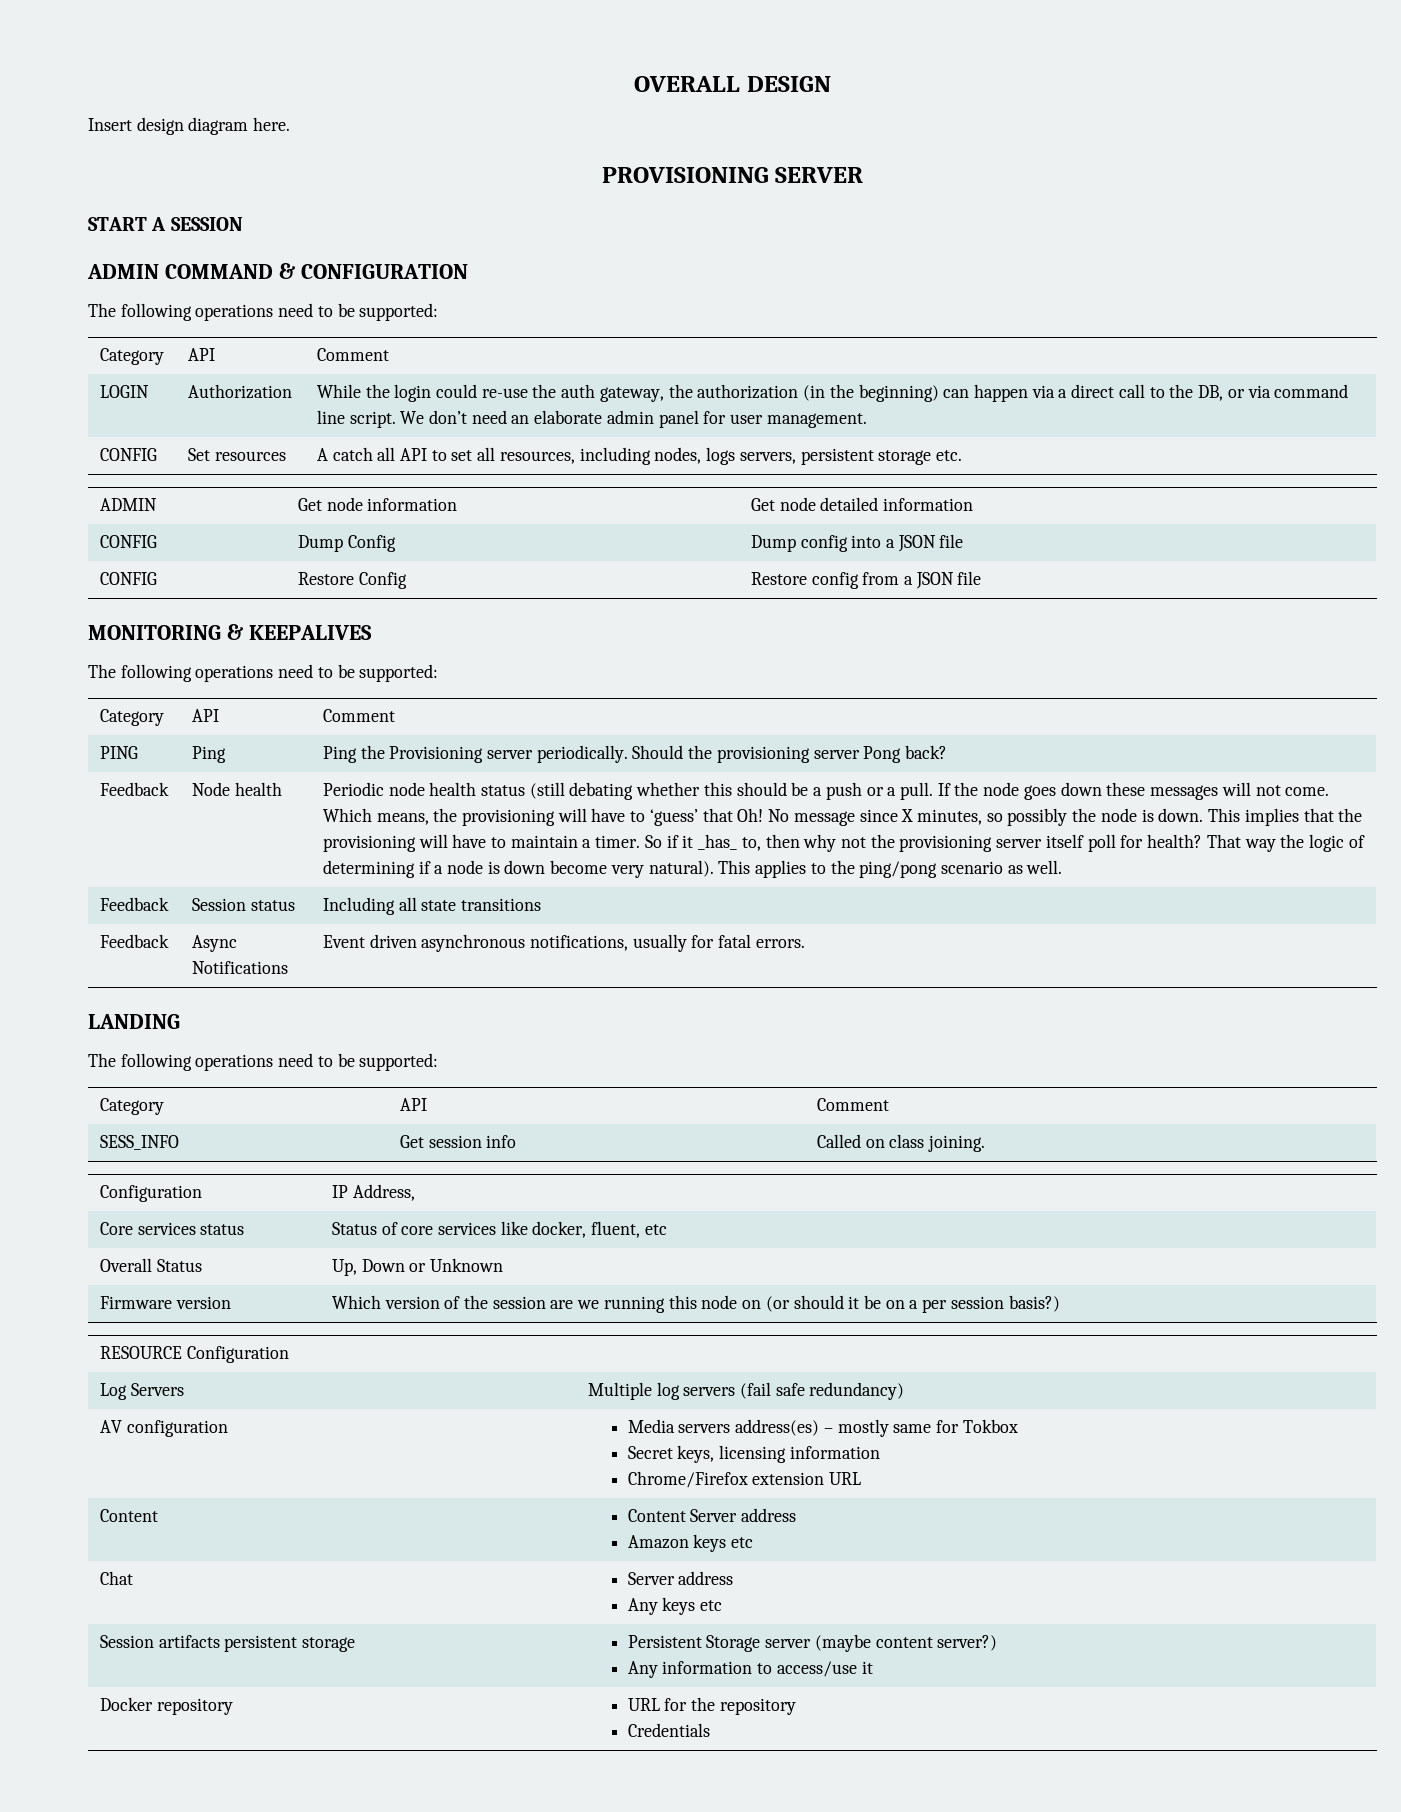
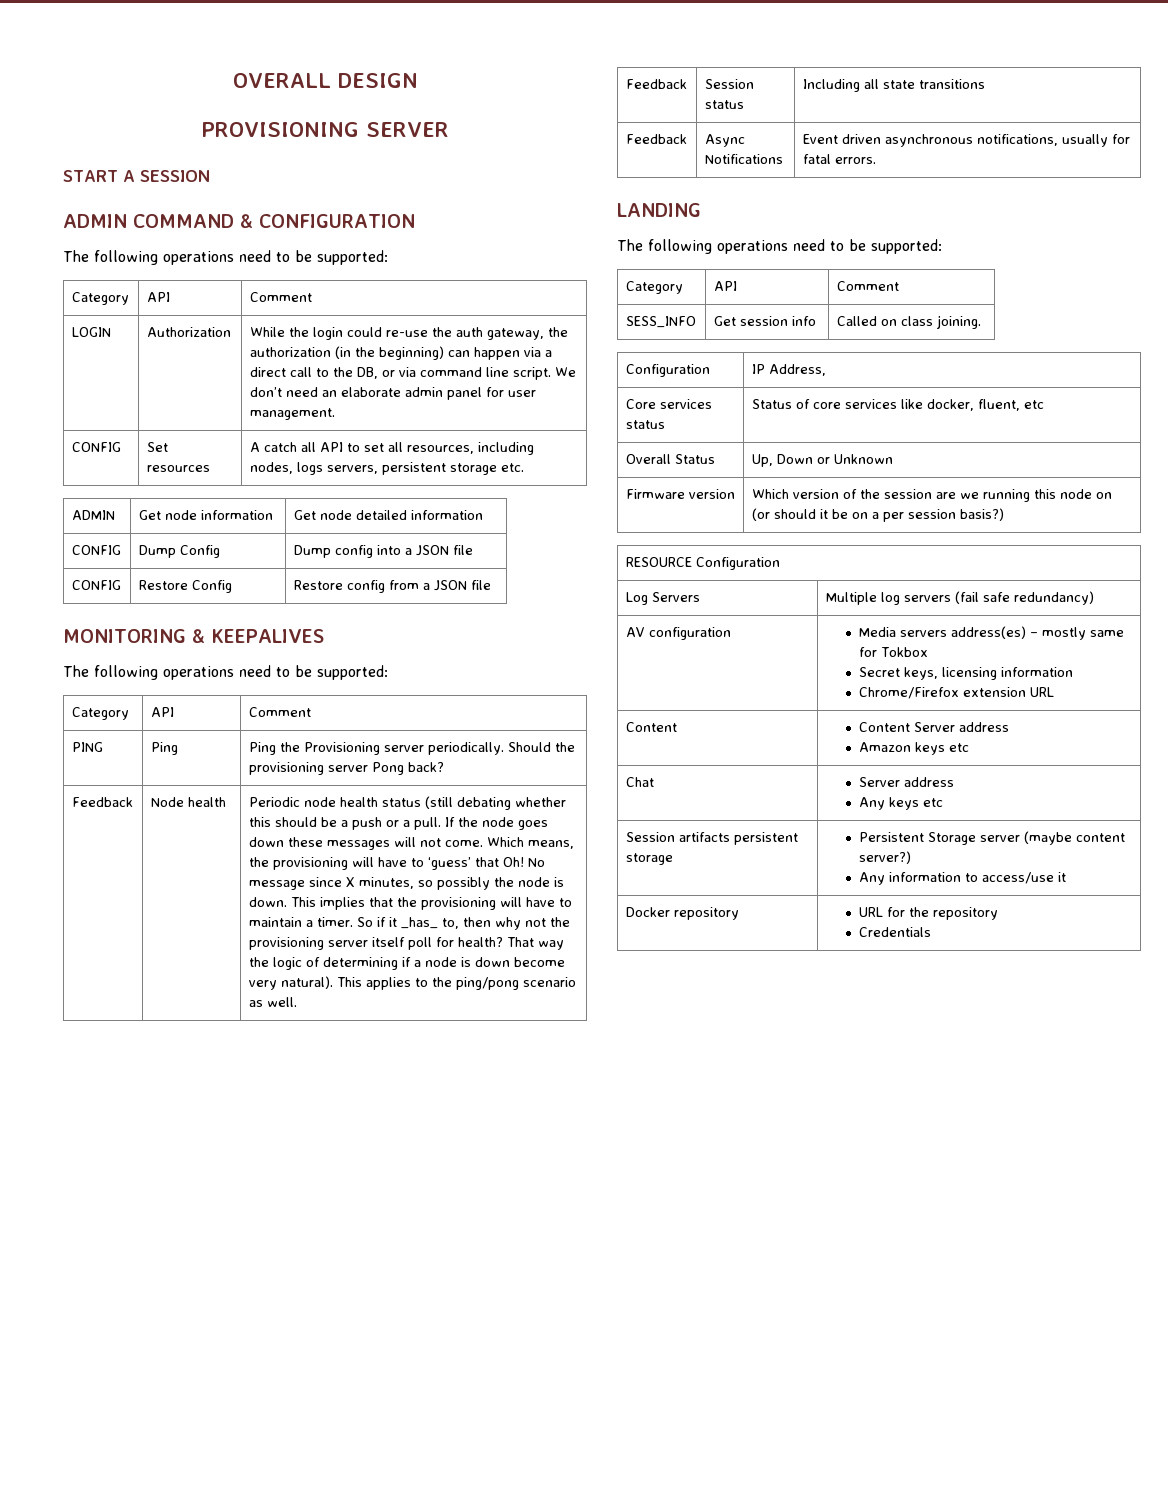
[88,117,291,135] // Insert design diagram here. -> (418, 80) none

